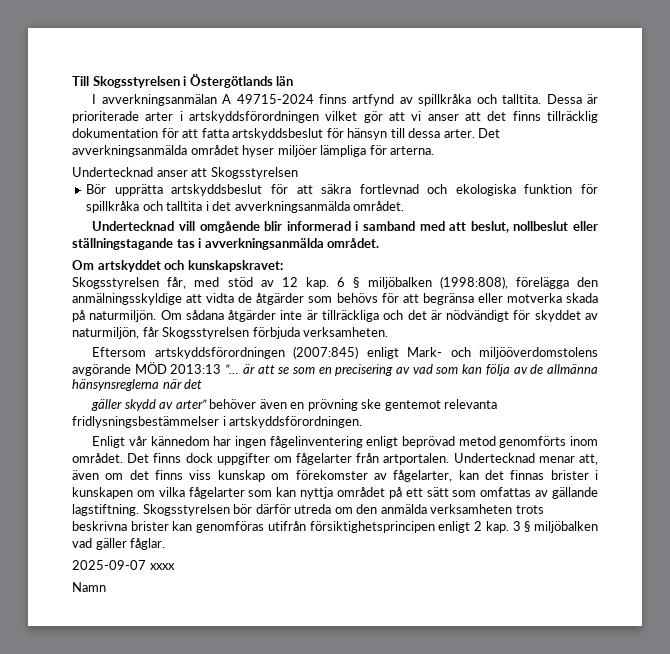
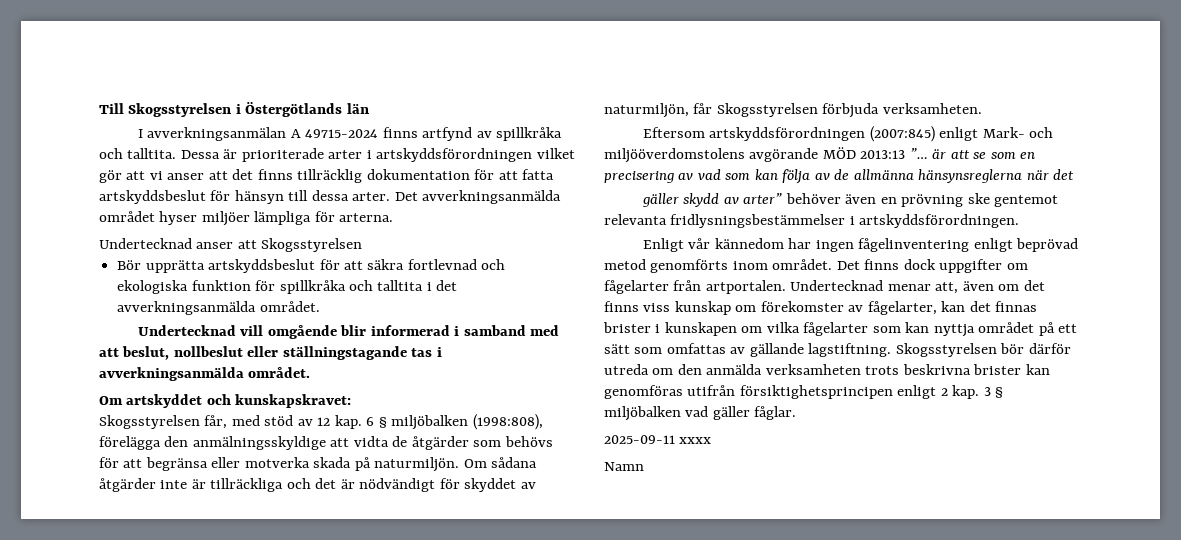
[72,560,146,570] 2025-09-07 -> [604,435,675,444] 2025-09-11

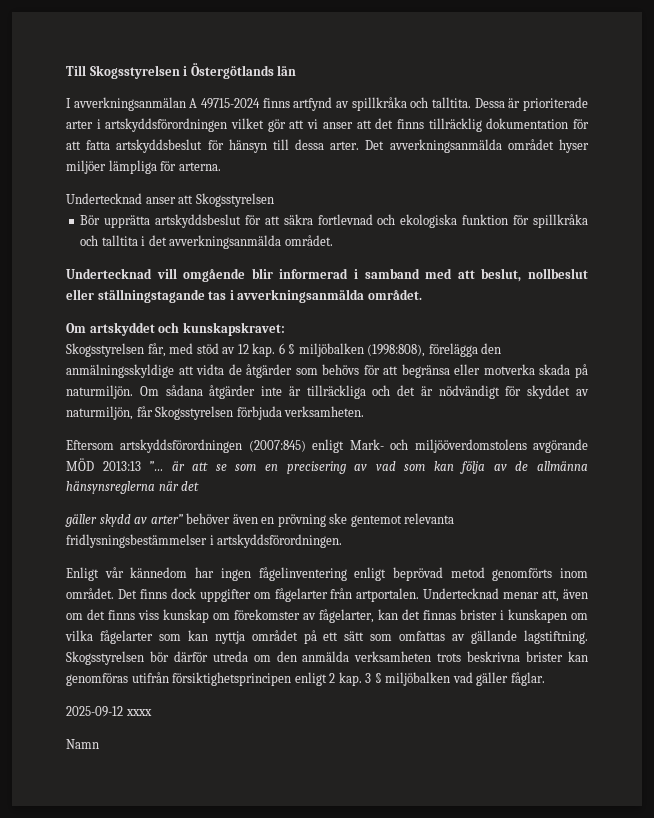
[604,435,675,444] 2025-09-11 -> [66,706,123,717] 2025-09-12

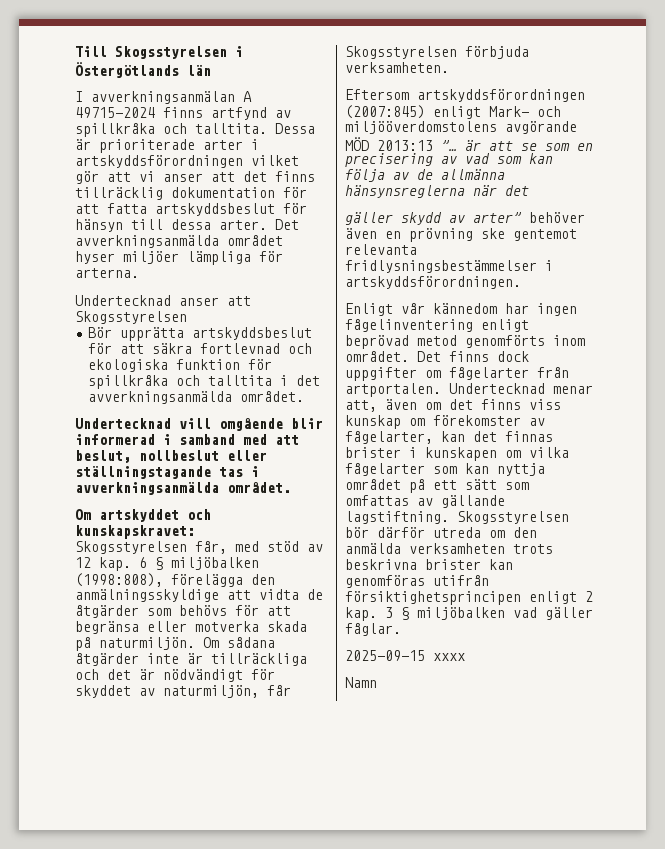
[66,706,123,717] 2025-09-12 -> [345,650,425,661] 2025-09-15

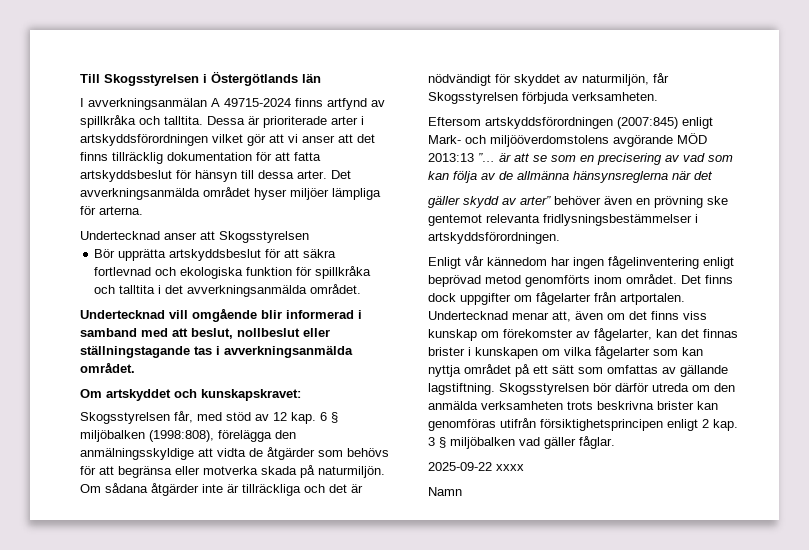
[345,650,425,661] 2025-09-15 -> [428,462,492,471] 2025-09-22

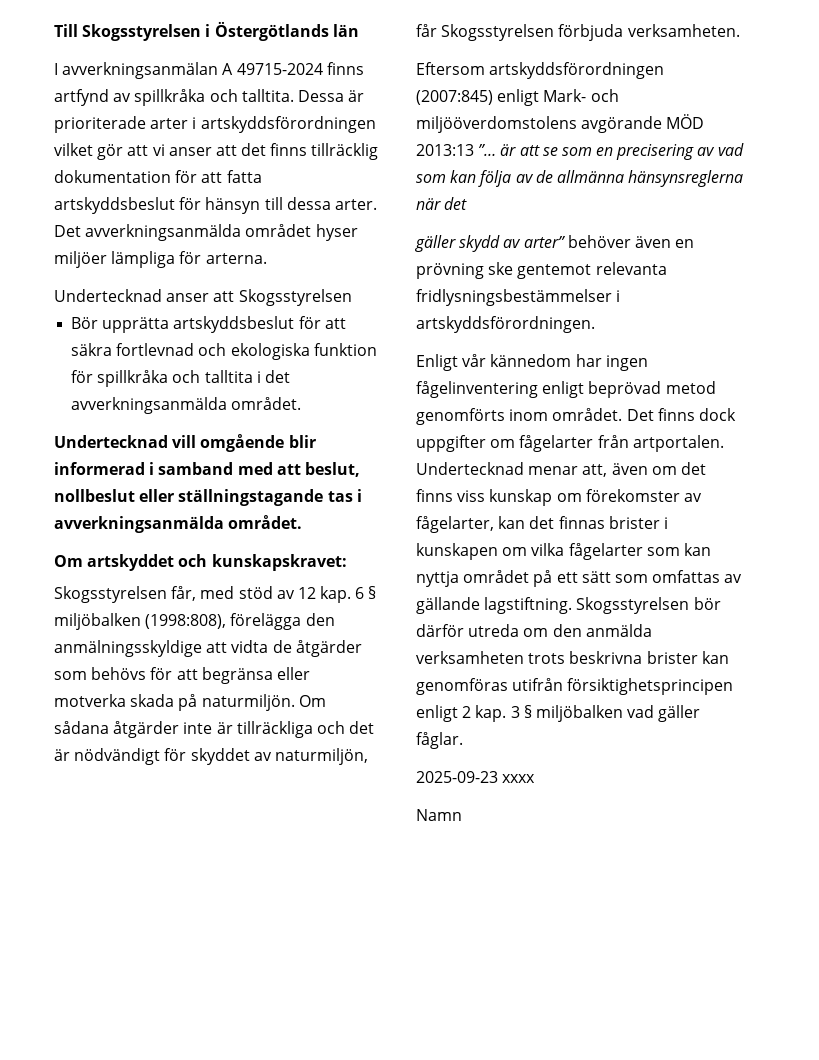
[428,462,492,471] 2025-09-22 -> [416,771,498,783] 2025-09-23

